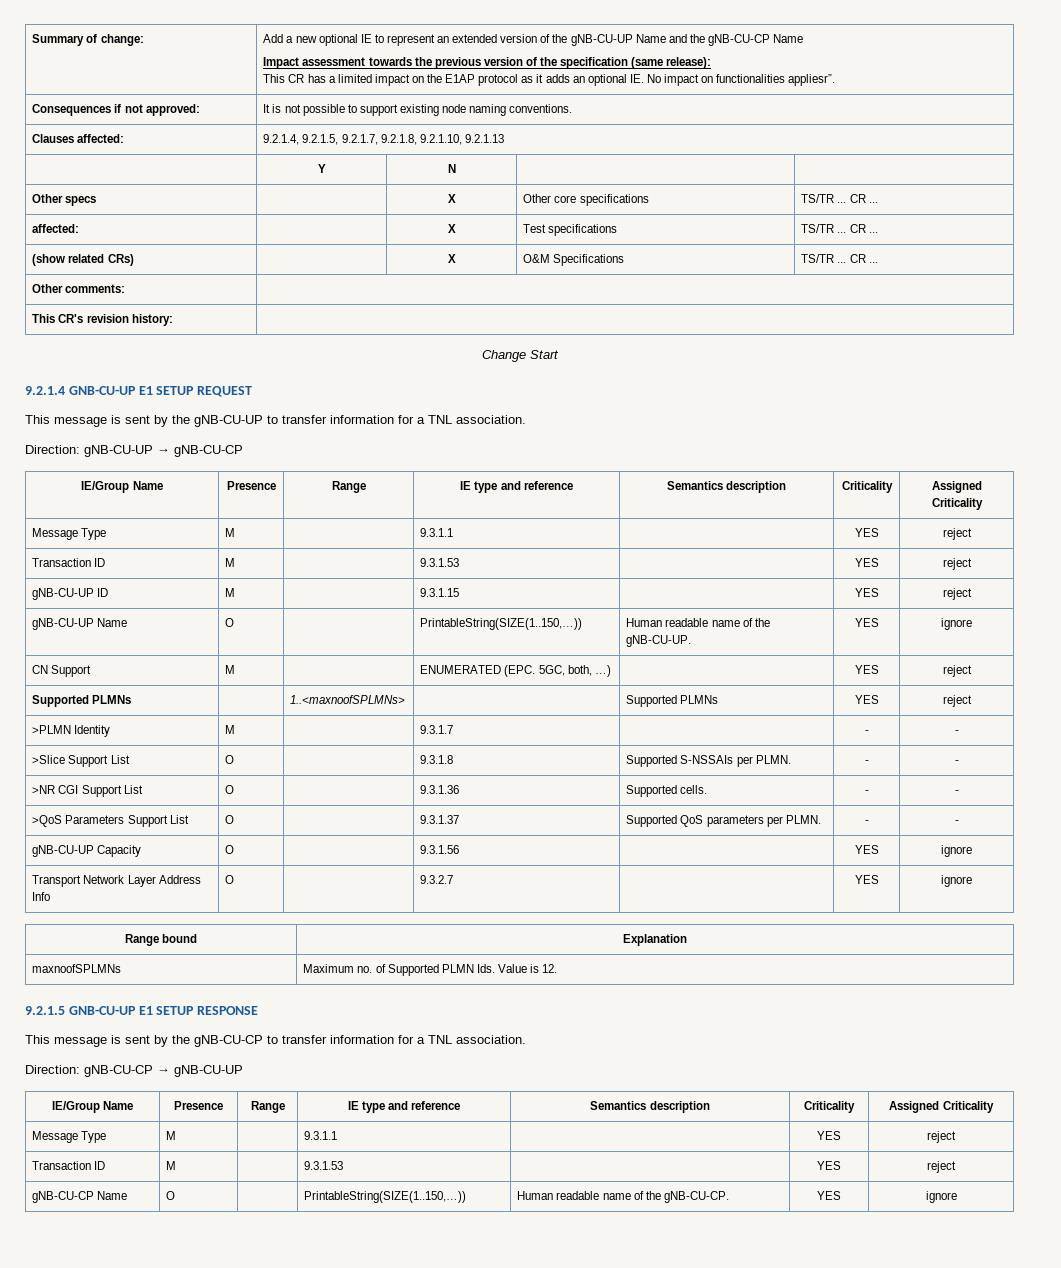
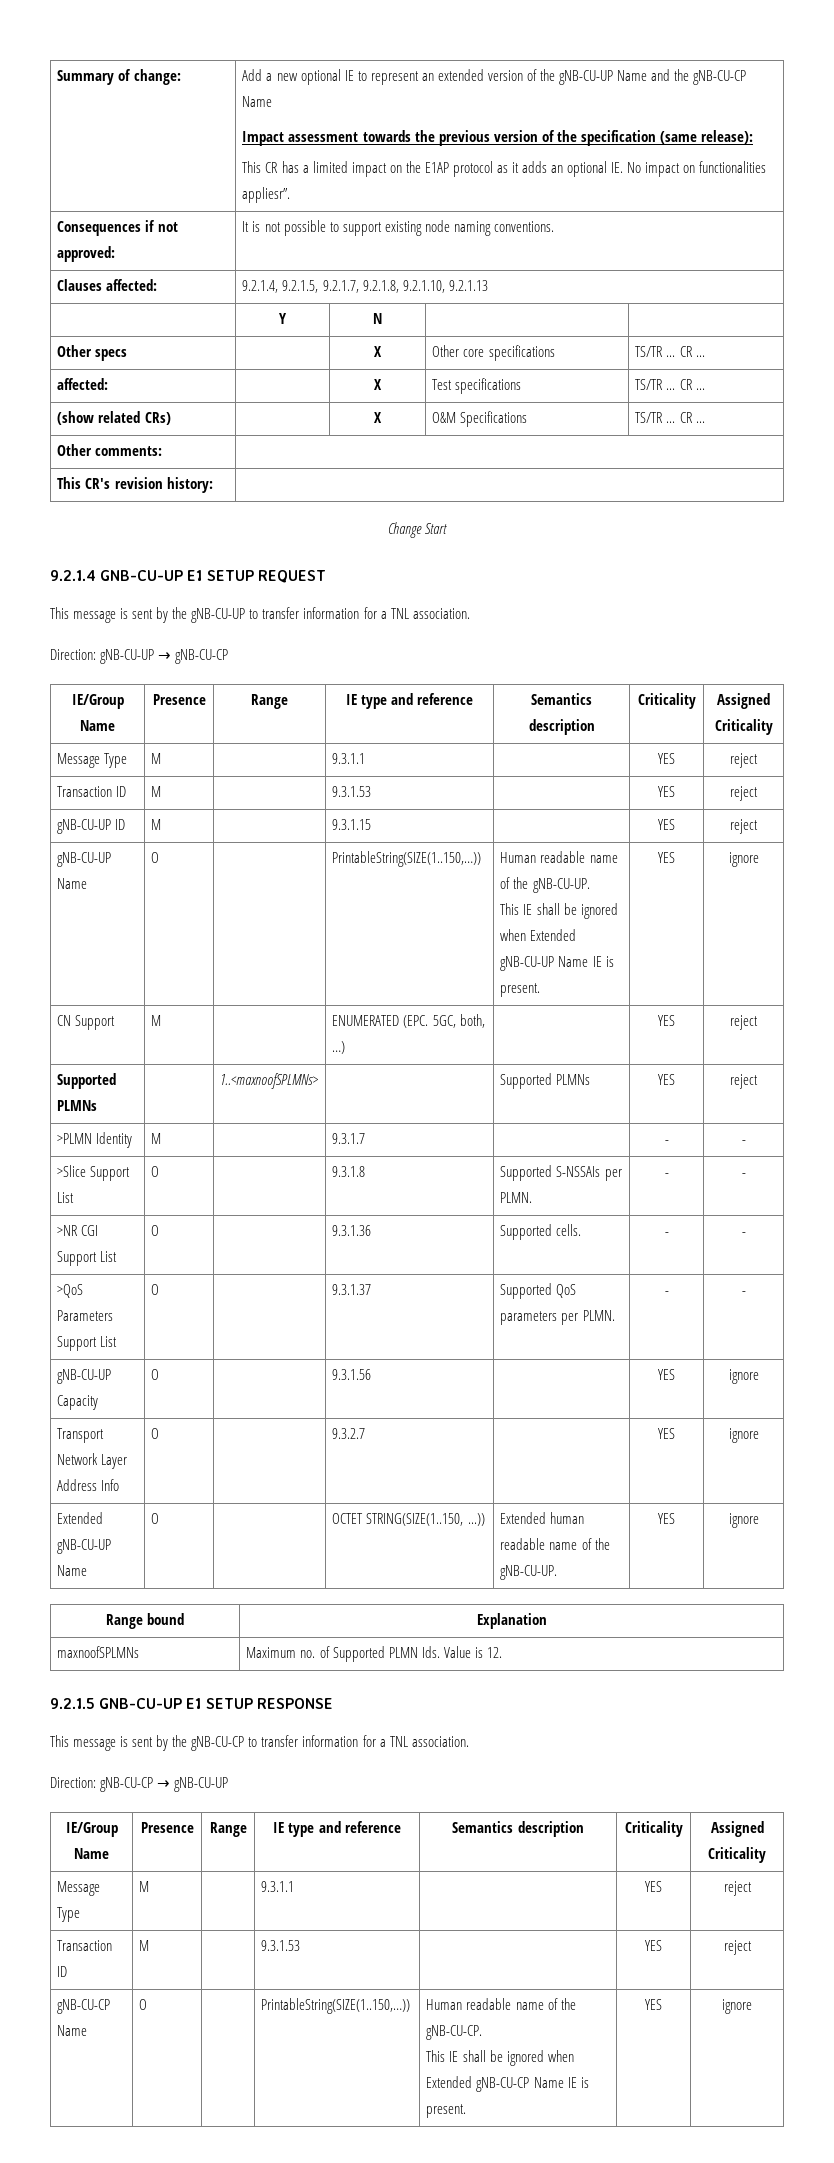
(692, 641) none -> [500,903,618,919] [500,929,577,941] [500,956,614,971] [500,983,541,997] // This IE shall be ignored when Extended gNB-CU-UP Name IE is present.
(972, 881) none -> [57,1512,104,1524] [57,1539,112,1554] [57,1565,88,1576] [151,1513,160,1524] [332,1513,485,1526] [500,1512,585,1524] [500,1538,610,1550] [500,1565,558,1580] [658,1513,675,1524] [728,1513,759,1528] // Extended gNB-CU-UP Name | O | | OCTET STRING(SIZE(1..150, ...)) | Extended human readable name of the gNB-CU-UP. | YES | ignore
(729, 1197) none -> [426,2050,574,2066] [426,2076,589,2092] [426,2104,467,2118] // This IE shall be ignored when Extended gNB-CU-CP Name IE is present.

